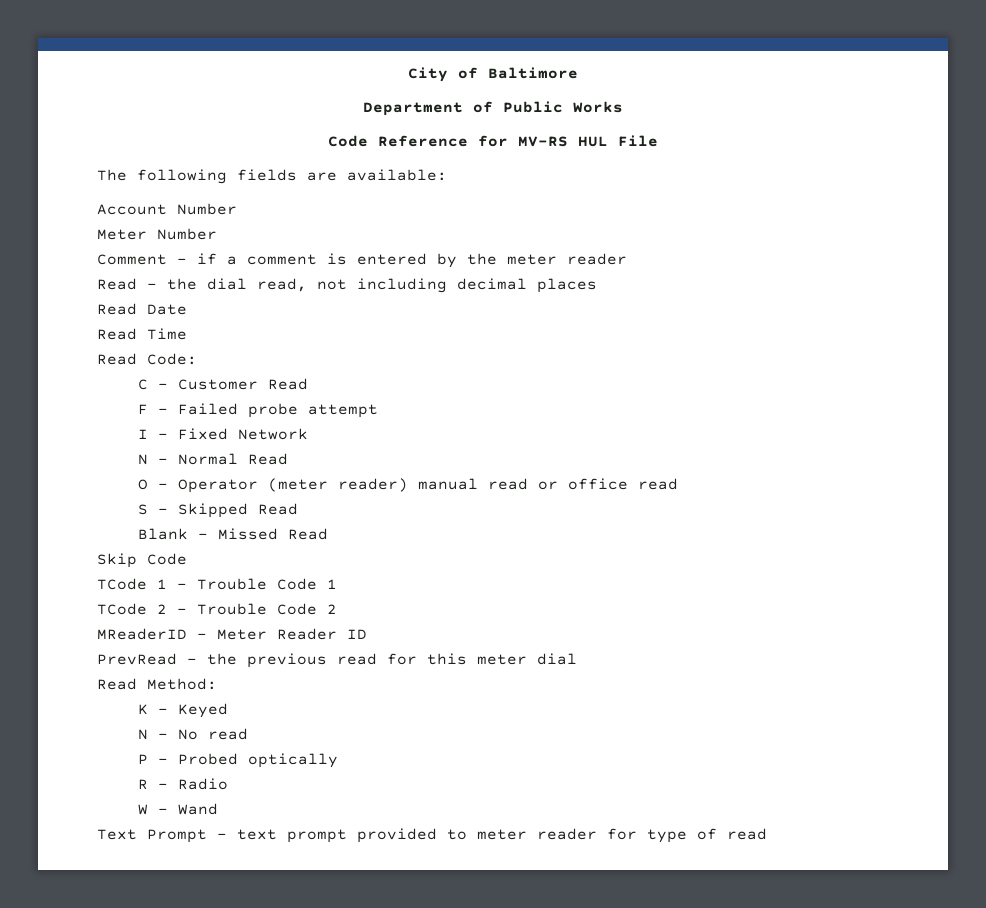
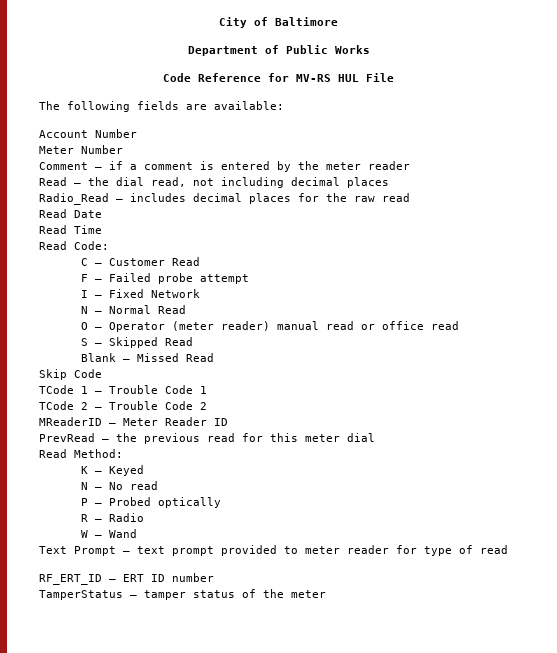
(597, 285) none -> [39,193,410,205] // Radio_Read – includes decimal places for the raw read
(767, 834) none -> [39,573,214,585] [39,589,326,600] // RF_ERT_ID – ERT ID number // TamperStatus – tamper status of the meter

